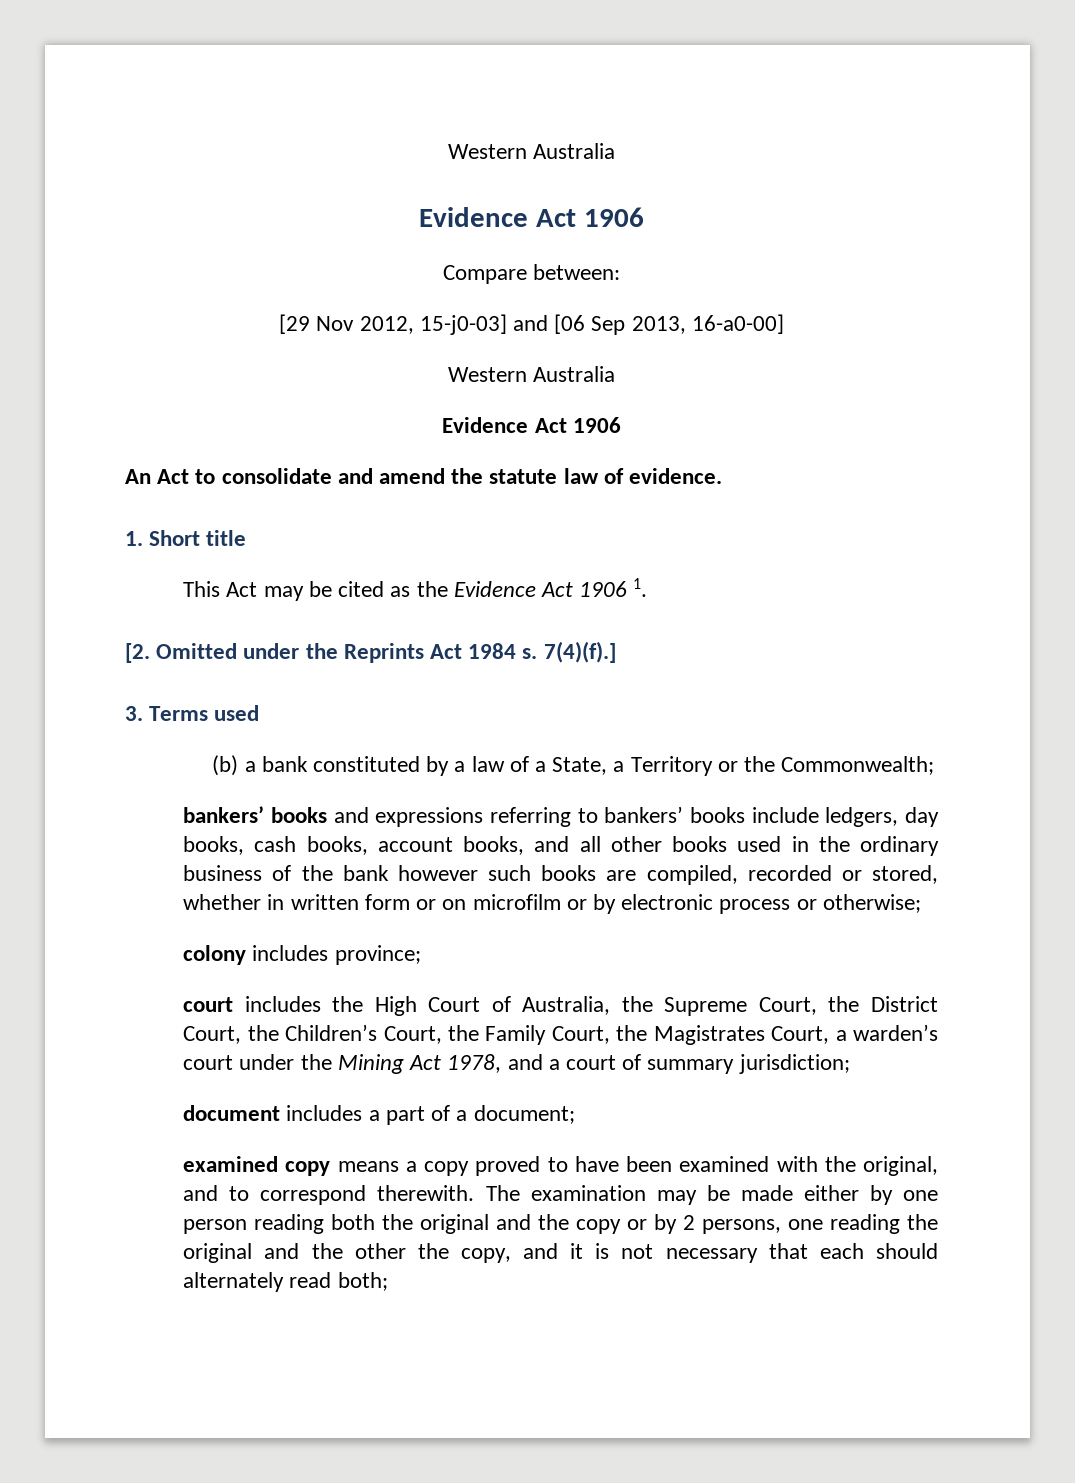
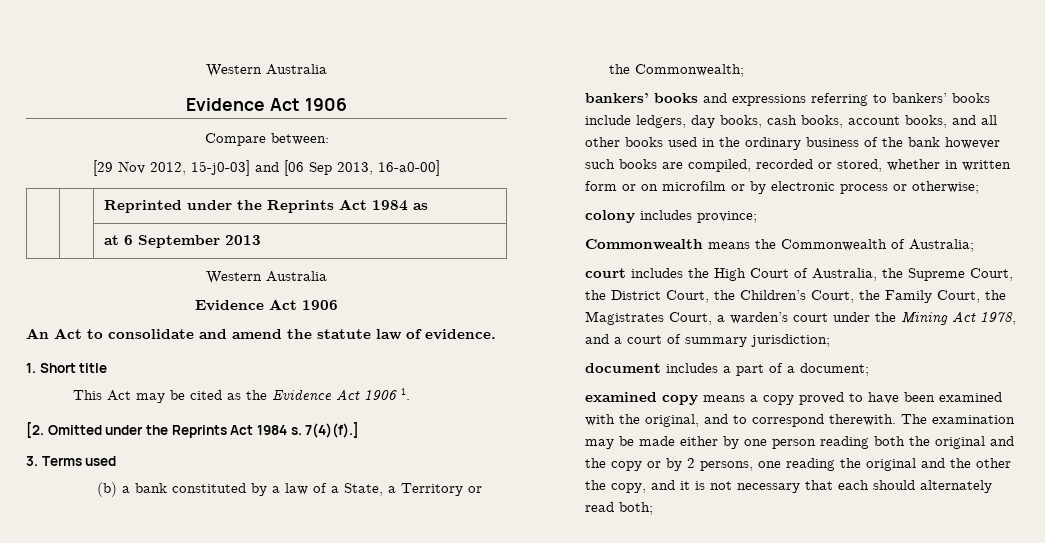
(784, 324) none -> [103,199,428,213] [103,235,261,248] // | | Reprinted under the Reprints Act 1984 as // | | at 6 September 2013
(421, 955) none -> [585,239,975,252] // Commonwealth means the Commonwealth of Australia;

